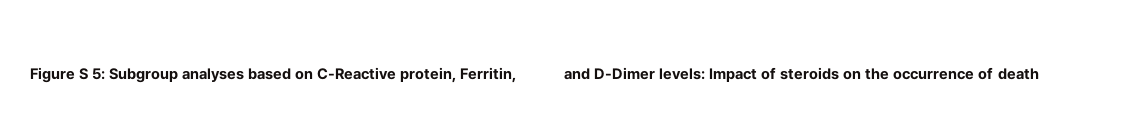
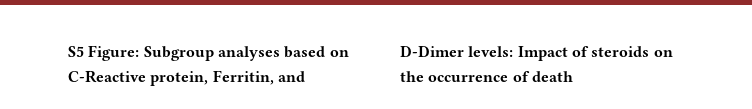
[30,67,106,83] Figure S 5: -> [68,45,140,61] S5 Figure:

